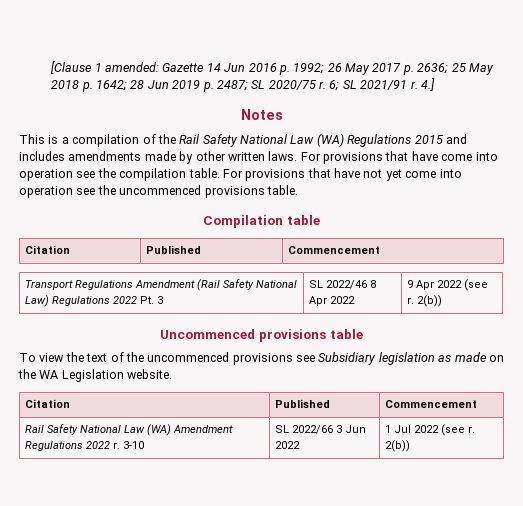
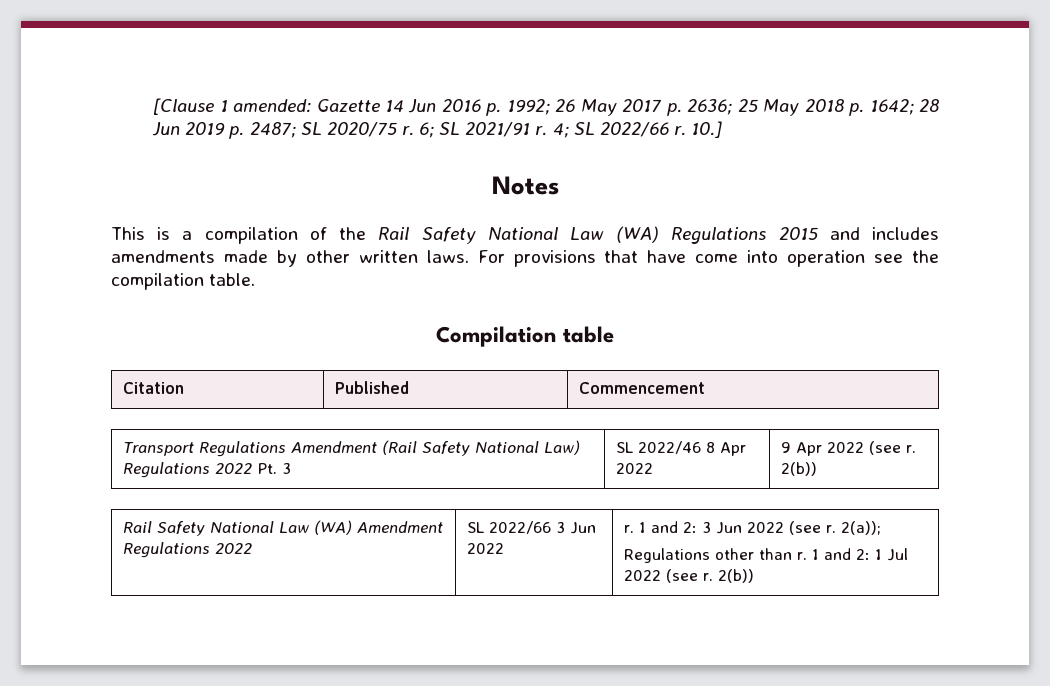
[420,78,435,91] 4.] -> [552,121,723,138] 4; SL 2022/66 r. 10.]
[222,168,462,181] [19,185,298,198] For provisions that have not yet come into operation see the uncommenced provisions table. -> (256, 279) none
[160,329,363,342] [19,352,504,365] [18,369,173,382] [24,399,70,408] [274,399,330,408] [384,400,477,408] // Uncommenced provisions table // To view the text of the uncommenced provisions see Subsidiary legislation as made on the WA Legislation website. // Citation | Published | Commencement -> (818, 469) none
[112,441,144,449] r. 3-10 -> (253, 548) none
(300, 445) none -> [624,521,882,535] [624,548,871,563] r. 1 and 2: 3 Jun 2022 (see r. 2(a)); // Regulations other than r. 1 and 2:

